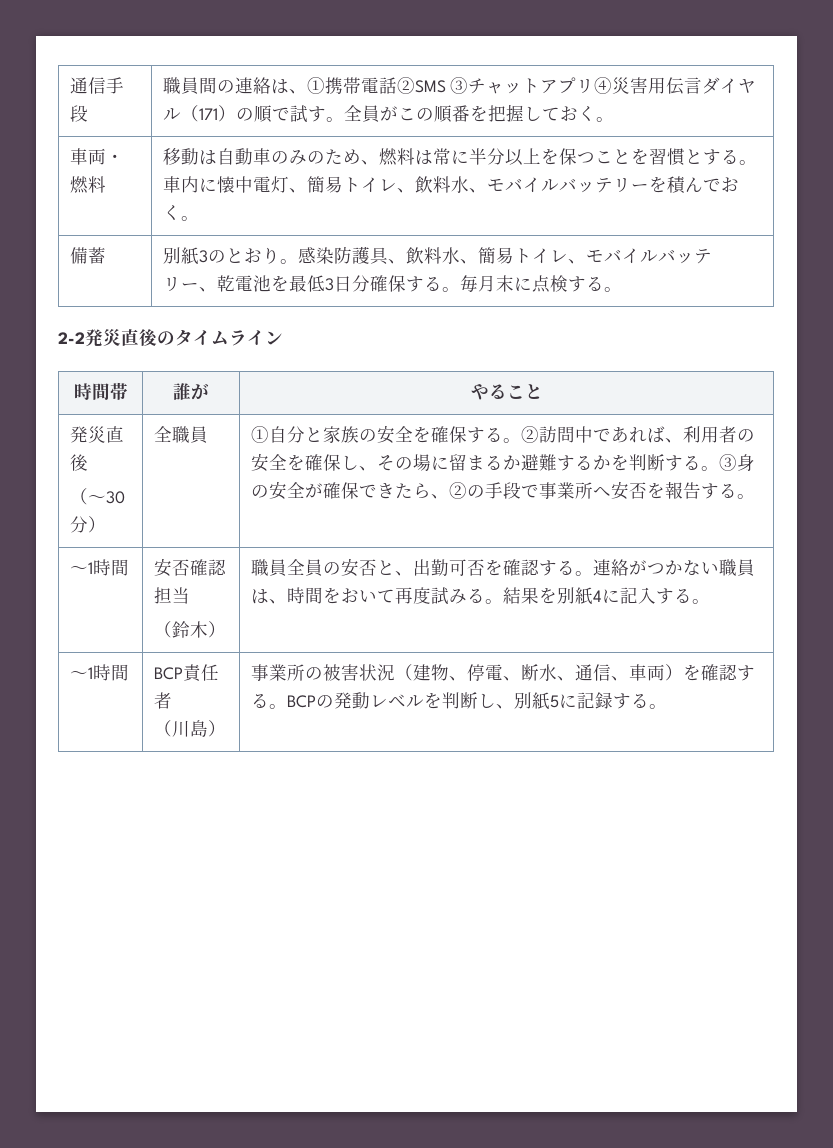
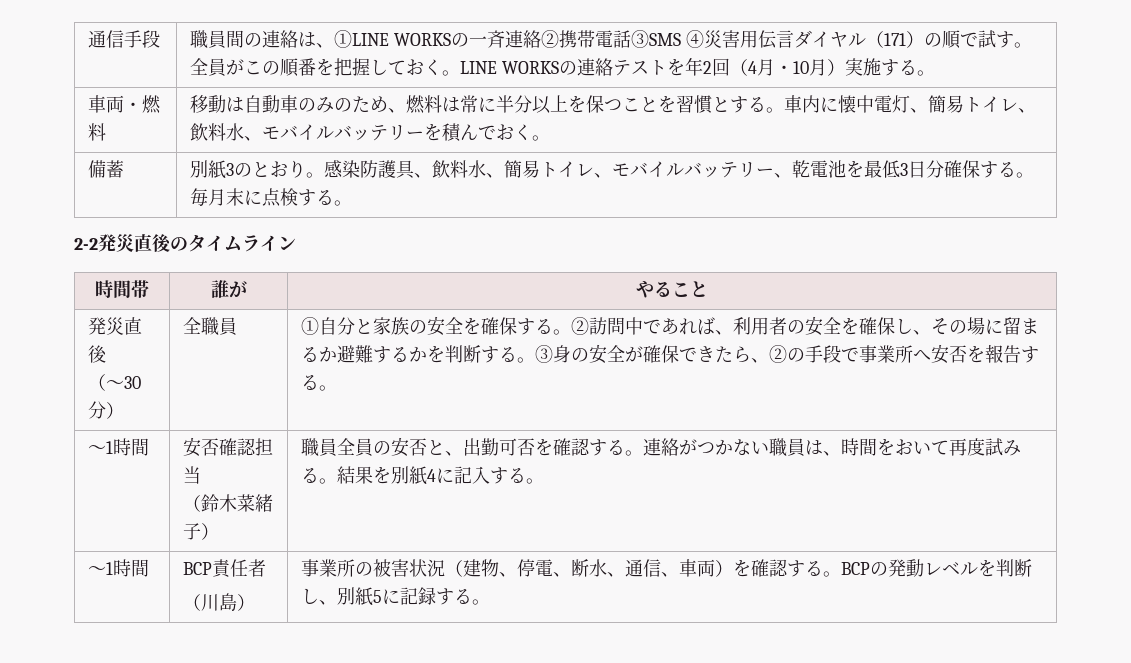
[306,77,595,94] ①携帯電話②SMS ③チャットアプリ -> [334,30,681,48] ①LINE WORKSの一斉連絡②携帯電話③SMS
(614, 119) none -> [460,57,935,76] LINE WORKSの連絡テストを年2回（4月・10月）実施する。
(208, 629) none -> [237,494,274,512] [183,523,202,540] 菜緒子

